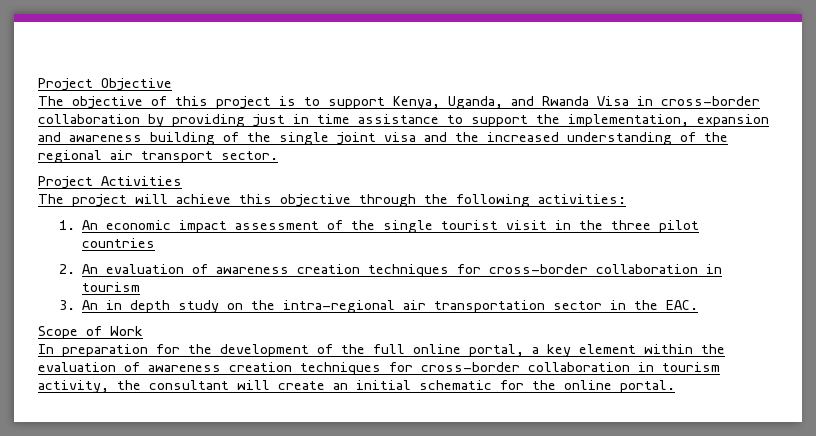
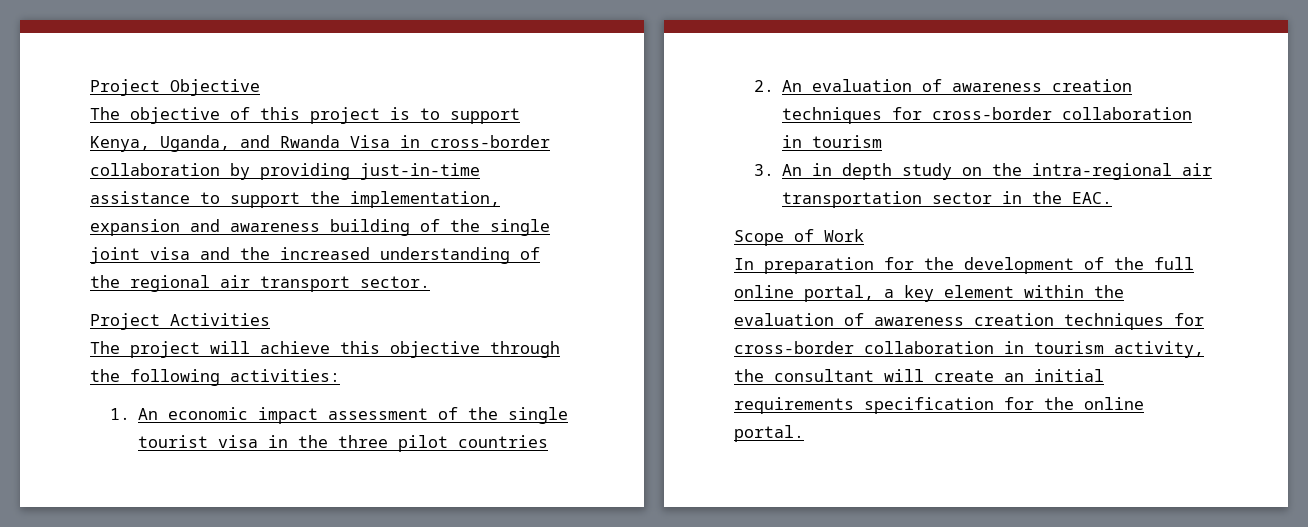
[253,114,350,127] just in time -> [360,163,480,180] just-in-time
[506,220,548,230] visit -> [218,435,259,448] visa
[419,380,492,390] schematic -> [734,397,994,414] requirements specification

